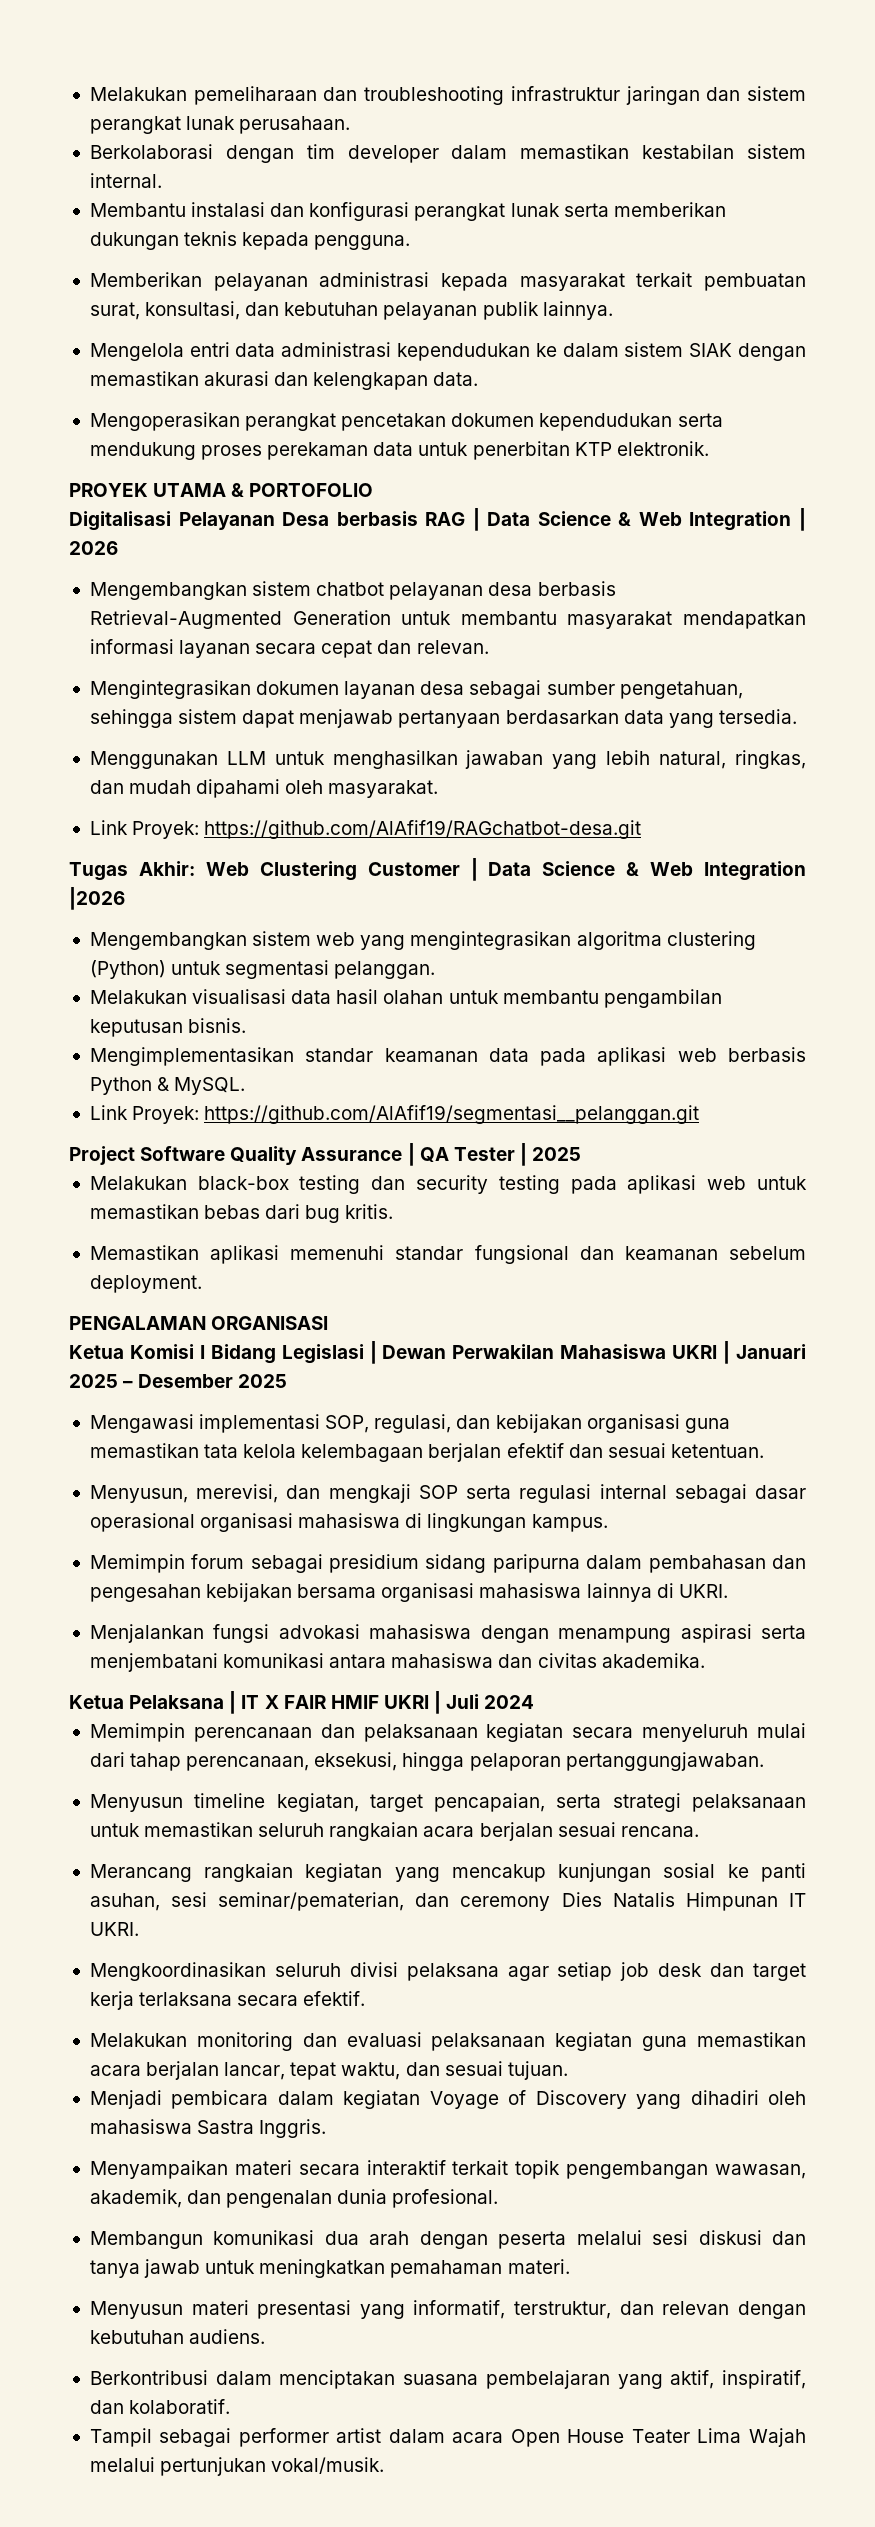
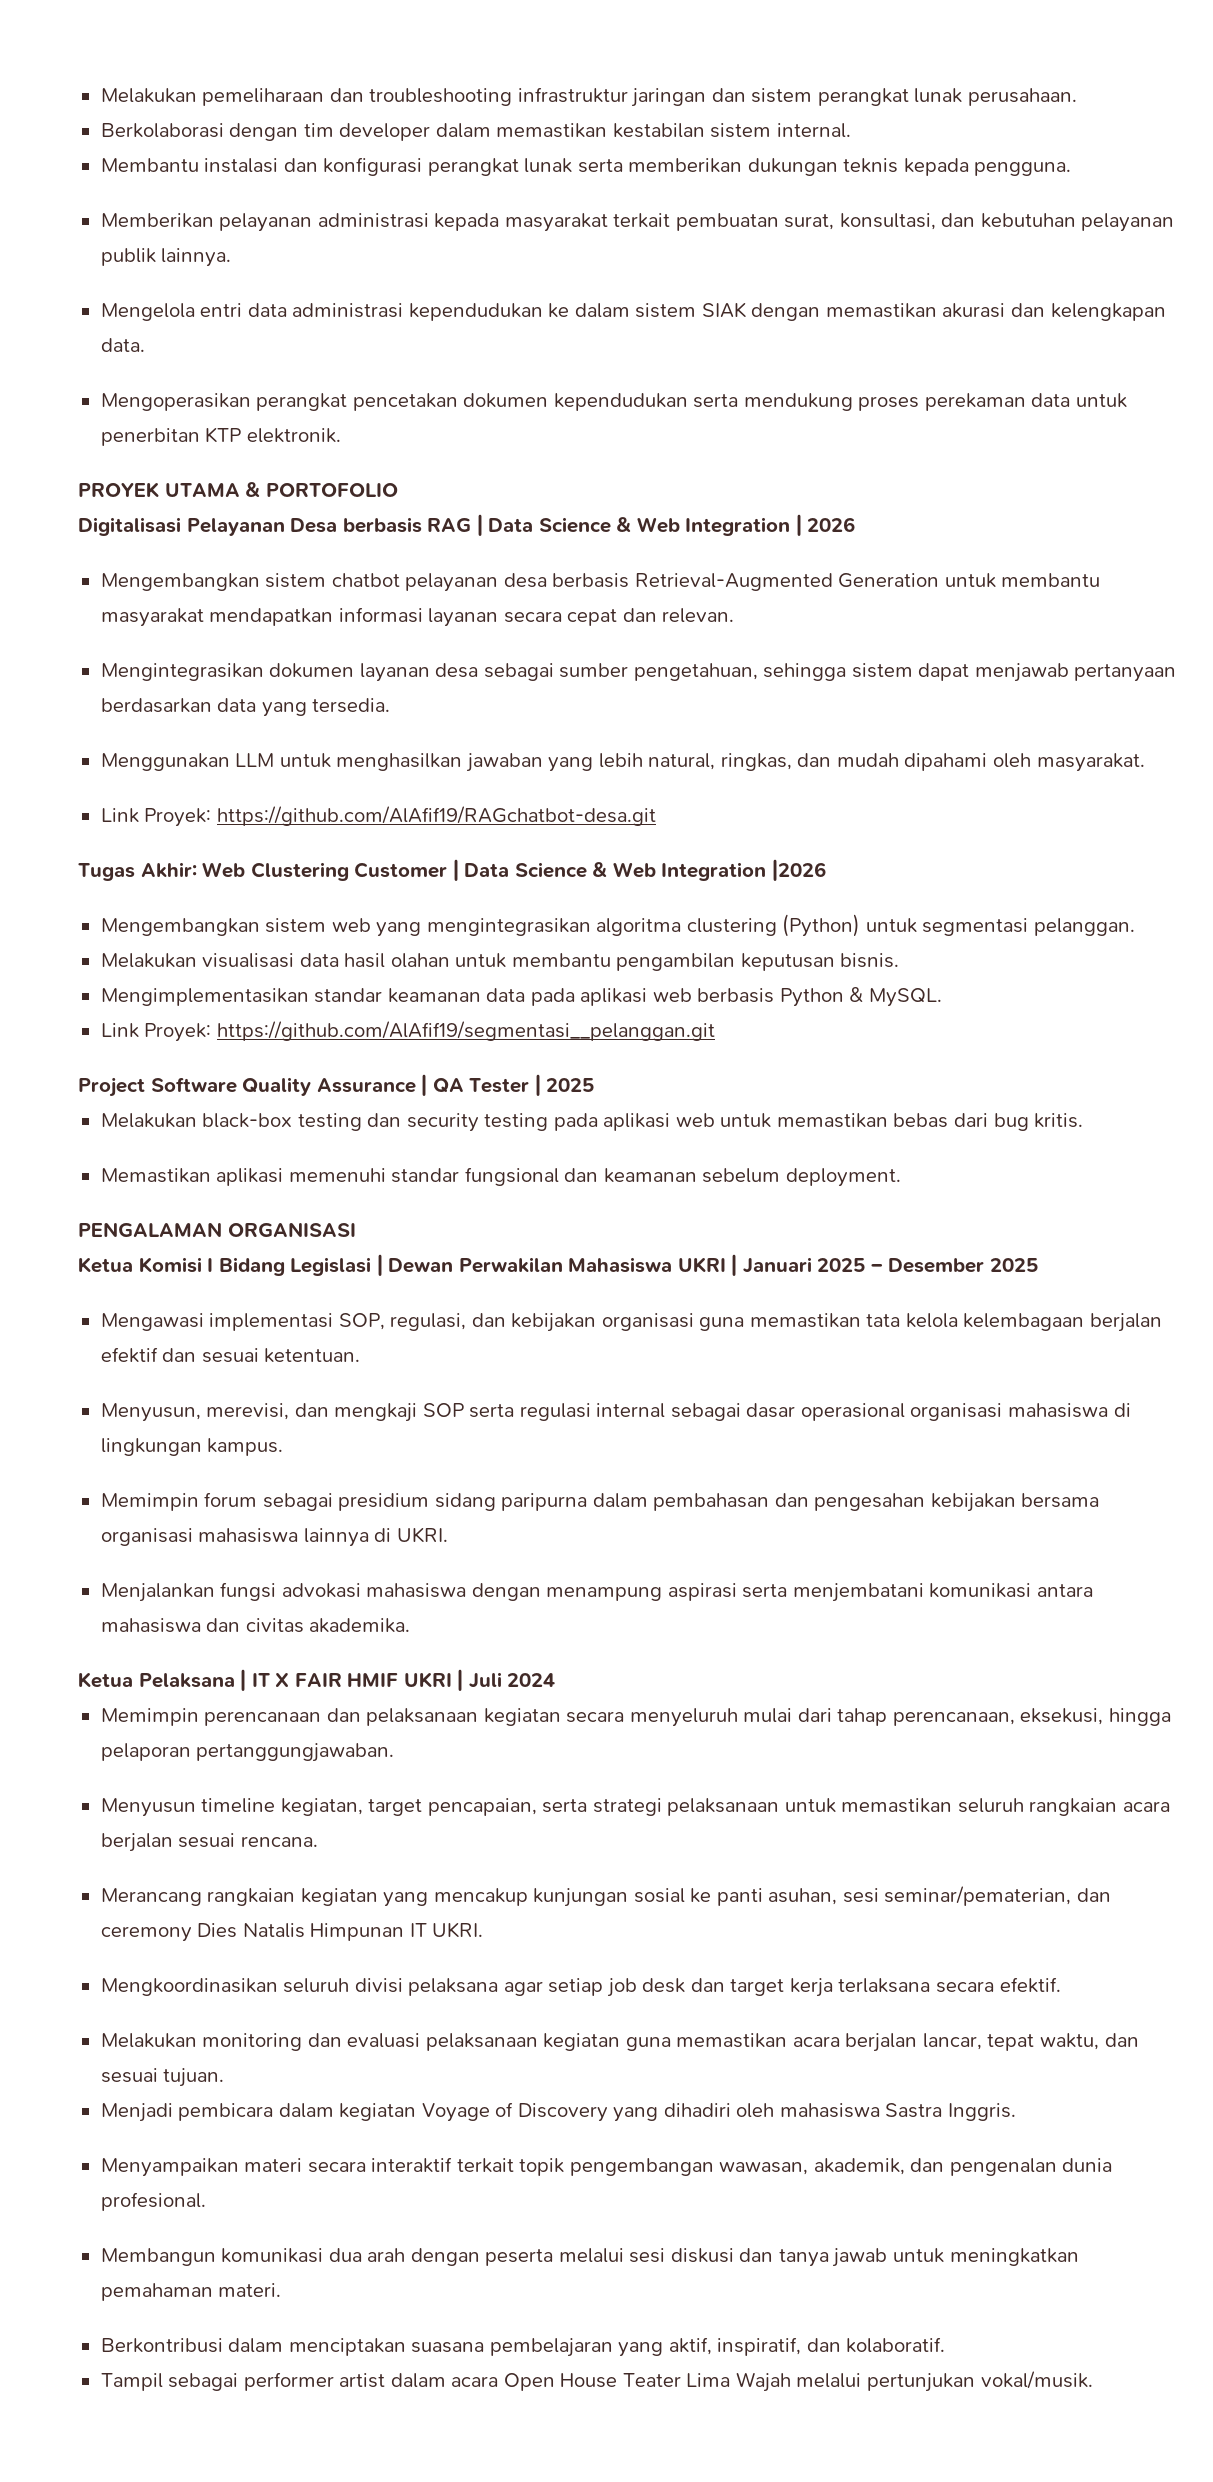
[89,2300,807,2319] [89,2329,266,2344] // Menyusun materi presentasi yang informatif, terstruktur, dan relevan dengan kebutuhan audiens. -> (282, 2290) none

